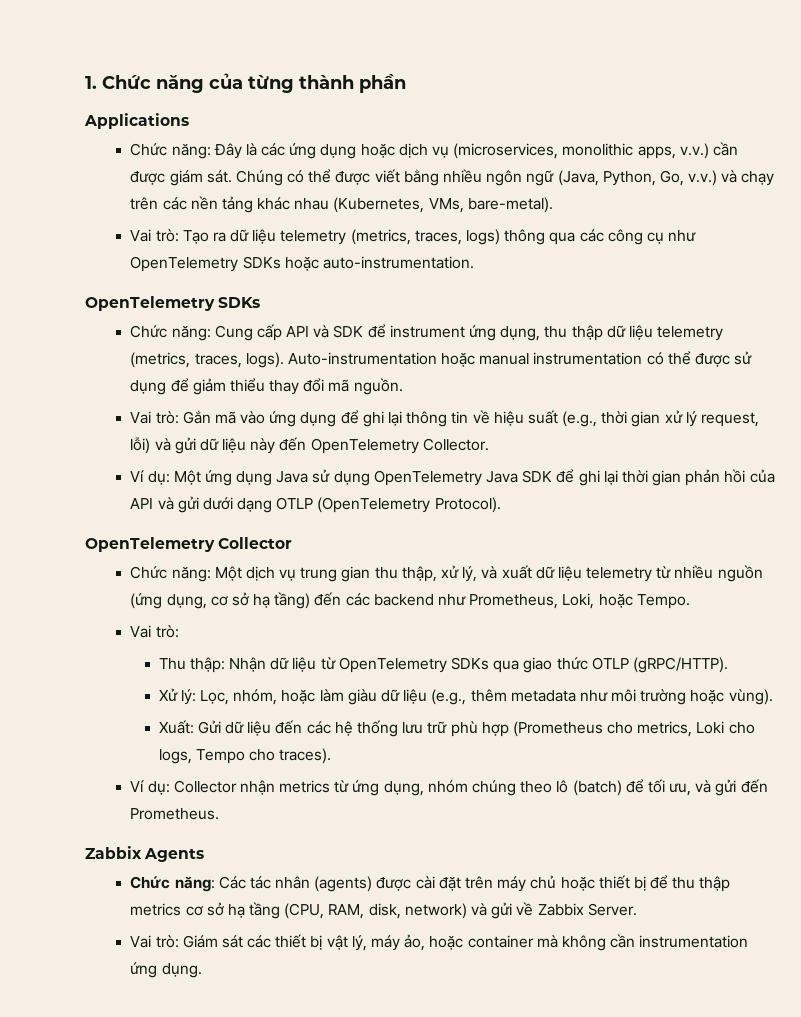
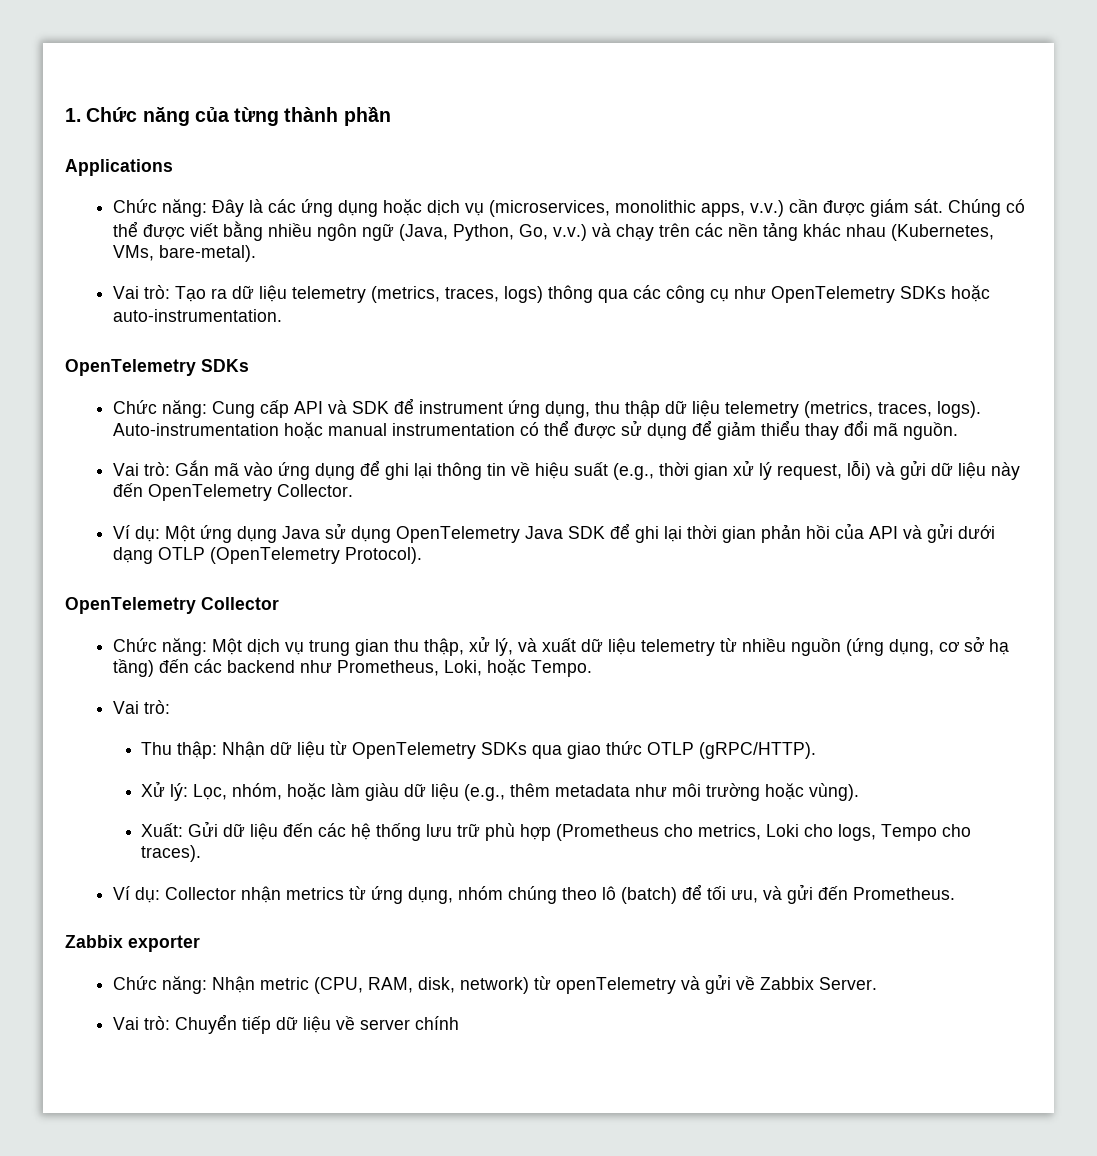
[144,848,205,862] [130,875,731,892] [130,902,281,919] Agents // Chức năng: Các tác nhân (agents) được cài đặt trên máy chủ hoặc thiết bị để thu thập metrics cơ sở hạ tầng -> [128,935,200,952] [112,976,309,994] exporter // Chức năng: Nhận metric
(467, 911) none -> [533,976,676,994] từ openTelemetry
[182,934,749,951] [130,962,202,978] Giám sát các thiết bị vật lý, máy ảo, hoặc container mà không cần instrumentation ứng dụng. -> [174,1014,459,1034] Chuyển tiếp dữ liệu về server chính

